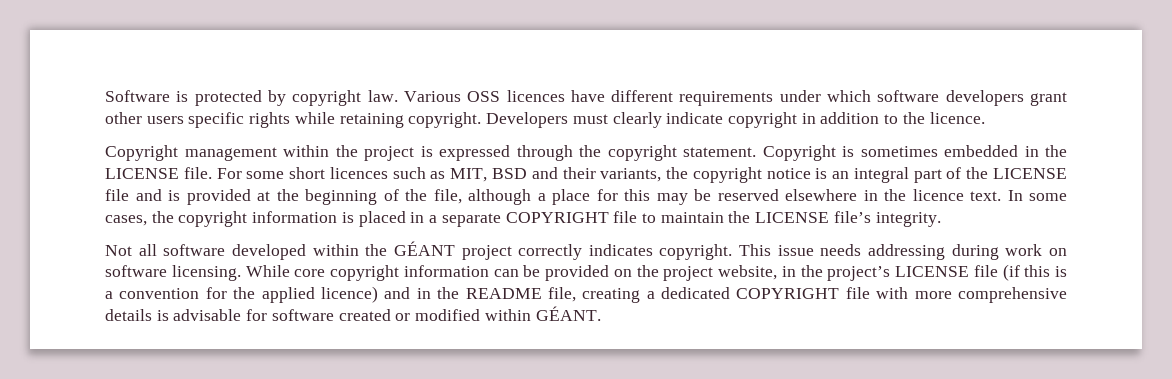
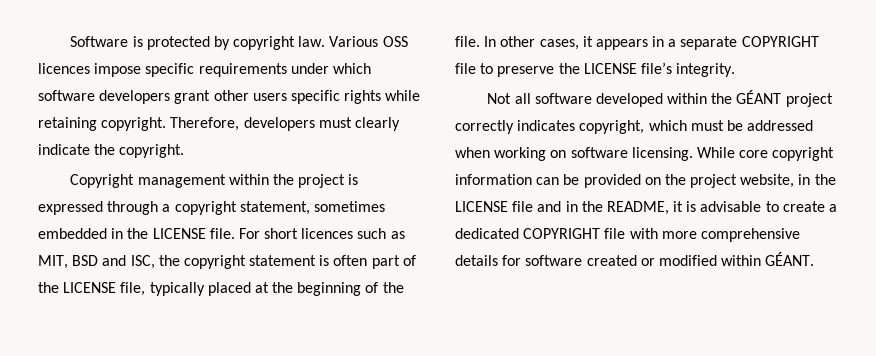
[570,90,674,102] have different -> [94,63,195,77] impose specific
[486,112,569,128] Developers -> [170,117,315,131] Therefore, developers
[727,112,985,128] copyright in addition to the licence. -> [94,144,185,158] the copyright.
[579,145,854,161] the copyright statement. Copyright is -> [162,201,310,215] a copyright statement,
[246,171,285,179] some -> (260, 233) none
[562,167,1067,183] [105,189,251,205] their variants, the copyright notice is an integral part of the LICENSE file and is provided -> [130,255,416,269] [38,282,251,296] ISC, the copyright statement is often part of the LICENSE file, typically placed
[433,189,1067,205] [105,211,406,227] file, although a place for this may be reserved elsewhere in the licence text. In some cases, the copyright information is placed -> [455,36,648,50] file. In other cases, it appears
[660,212,724,223] maintain -> [497,66,555,77] preserve
[659,244,1043,260] copyright. This issue needs addressing during work -> [579,120,814,134] [455,147,547,161] copyright, which must be addressed when working
[827,264,1067,281] [105,286,641,303] project’s LICENSE file (if this is a convention for the applied licence) and in the README file, creating -> [455,201,825,215] LICENSE file and in the README, it is advisable to create
[156,309,242,321] is advisable -> (498, 260) none

